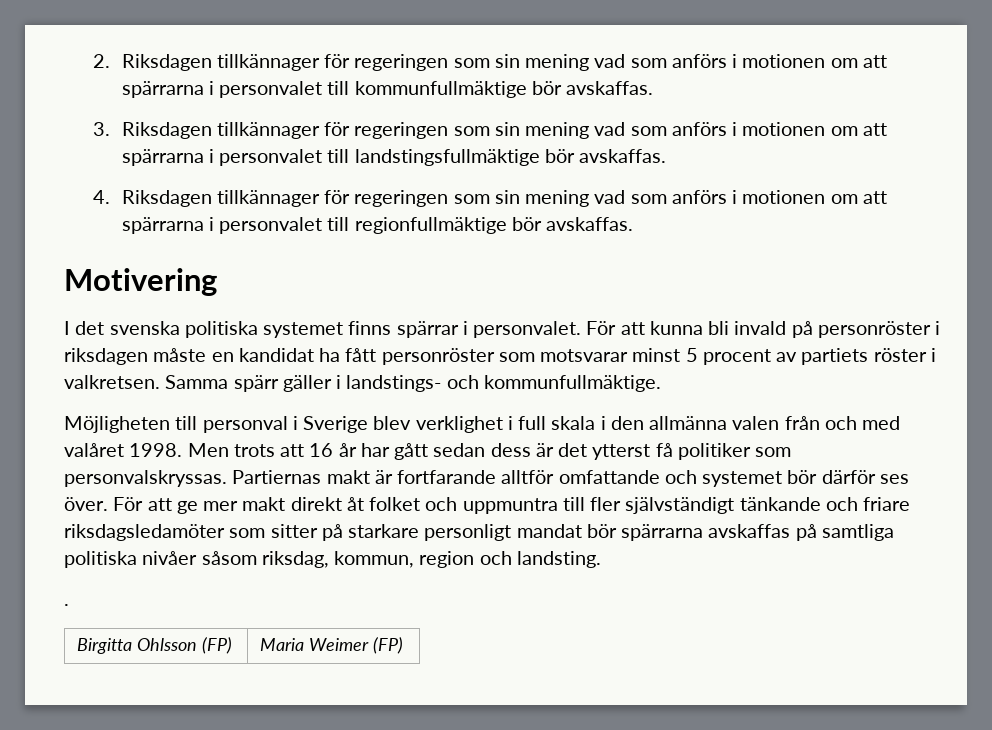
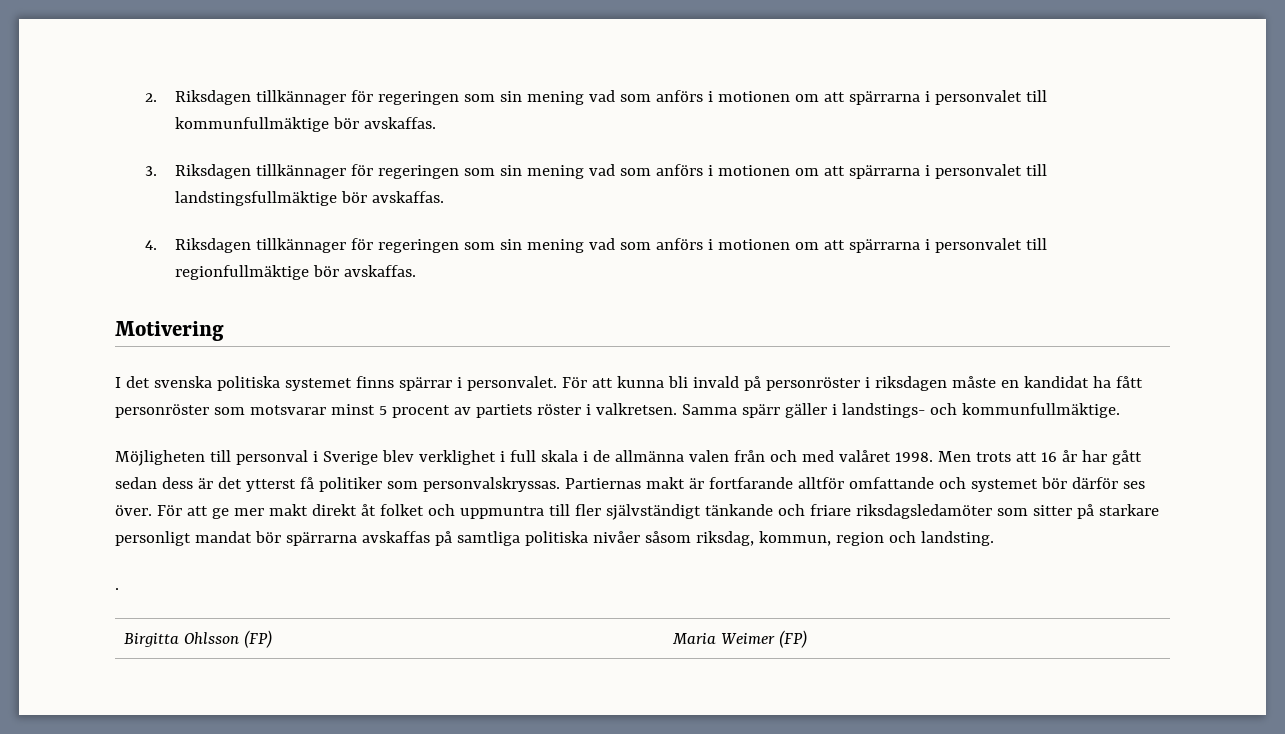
[610,416,644,430] den -> [592,450,610,462] de

